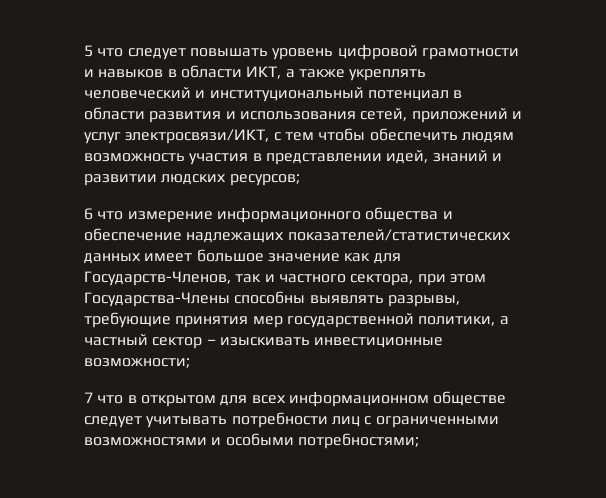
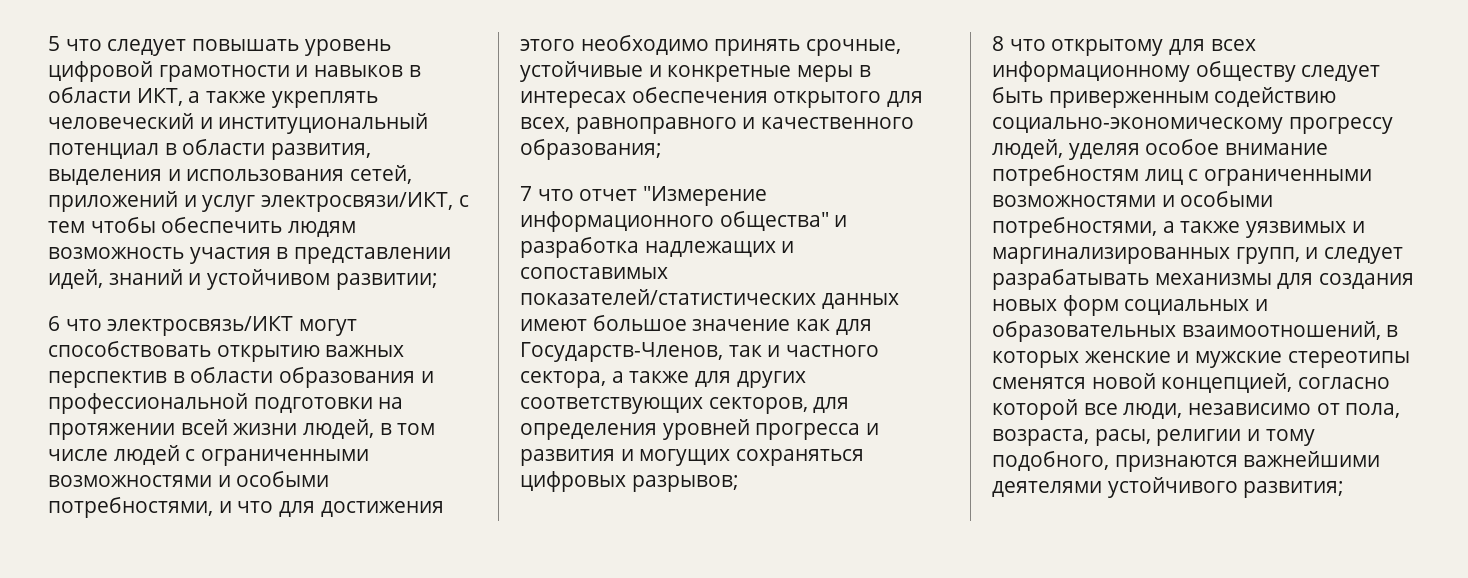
[149,111,222,123] развития -> [271,143,372,160] [48,169,162,185] развития, выделения
[84,174,300,186] развитии людских ресурсов; -> [207,269,438,290] устойчивом развитии;
[127,207,453,223] [84,228,285,243] измерение информационного общества и обеспечение надлежащих -> [107,316,358,336] [48,341,405,362] [48,367,434,388] [48,393,404,414] [48,419,436,440] [48,445,370,466] [48,471,330,487] [48,497,444,518] [520,35,902,56] [520,61,871,82] [520,87,924,108] [520,117,915,134] [520,139,662,160] [520,186,768,206] [520,211,848,232] [520,237,795,258] [520,267,668,279] электросвязь/ИКТ могут способствовать открытию важных перспектив в области образования и профессиональной подготовки на протяжении всей жизни людей, в том числе людей с ограниченными возможностями и особыми потребностями, и что для достижения этого необходимо принять срочные, устойчивые и конкретные меры в интересах обеспечения открытого для всех, равноправного и качественного образования; // 7 что отчет "Измерение информационного общества" и разработка надлежащих и сопоставимых
[144,253,193,262] имеет -> [520,319,587,331] имеют
[417,274,486,286] [84,291,460,307] [84,312,509,328] [84,334,444,349] [84,358,190,368] [84,391,507,407] [84,412,328,428] при этом Государства-Члены способны выявлять разрывы, требующие принятия мер государственной политики, а частный сектор – изыскивать инвестиционные возможности; // 7 что в открытом для всех информационном обществе следует учитывать потребности -> [611,371,806,388] [520,397,850,414] [520,419,880,440] [520,449,865,466] [520,471,739,492] [992,36,1256,56] [992,61,1381,82] [992,87,1337,108] [992,117,1393,134] [992,139,1329,160] [992,165,1139,186] а также для других соответствующих секторов, для определения уровней прогресса и развития и могущих сохраняться цифровых разрывов; // 8 что открытому для всех информационному обществу следует быть приверженным содействию социально-экономическому прогрессу людей, уделяя особое внимание потребностям
[297,433,419,449] потребностями; -> [992,217,1365,238] [992,247,1404,264] [992,269,1415,290] [992,295,1269,316] [992,321,1399,342] [992,351,1410,368] [992,373,1391,393] [992,399,1401,420] [992,429,1315,446] [992,451,1381,472] [992,477,1345,498] потребностями, а также уязвимых и маргинализированных групп, и следует разрабатывать механизмы для создания новых форм социальных и образовательных взаимоотношений, в которых женские и мужские стереотипы сменятся новой концепцией, согласно которой все люди, независимо от пола, возраста, расы, религии и тому подобного, признаются важнейшими деятелями устойчивого развития;

